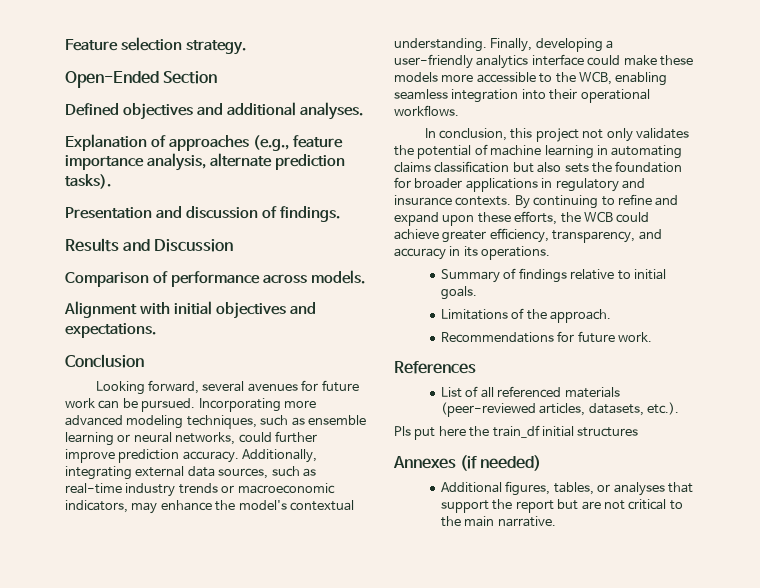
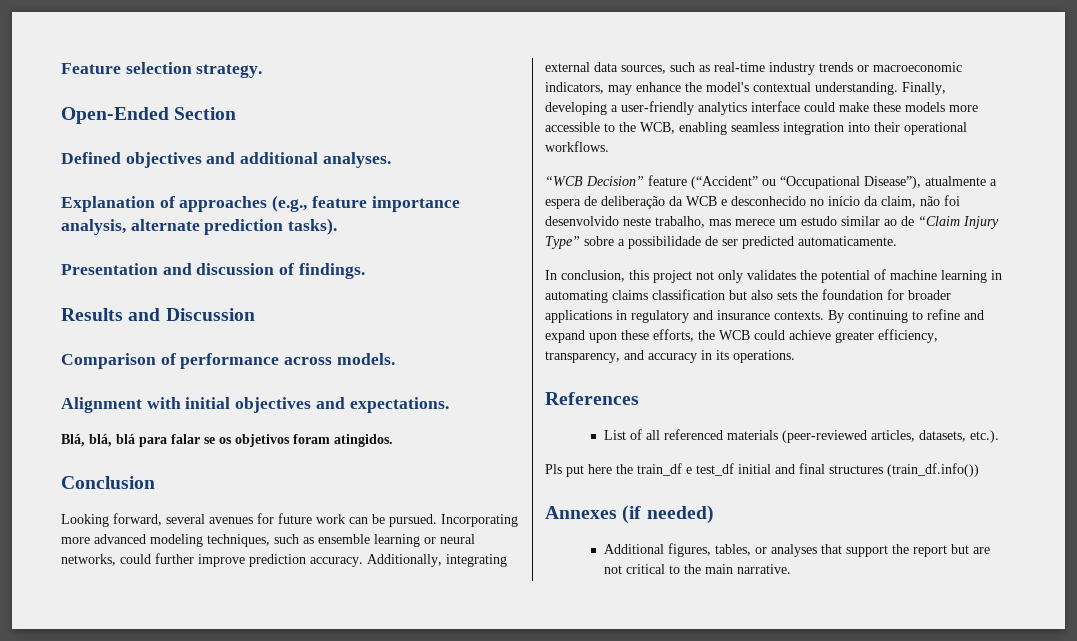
(156, 330) none -> [61,434,393,447] // Blá, blá, blá para falar se os objetivos foram atingidos.
(459, 110) none -> [545,175,997,189] [545,195,960,209] [545,216,999,229] [545,236,897,249] // “WCB Decision” feature (“Accident” ou “Occupational Disease”), atualmente a espera de deliberação da WCB e desconhecido no início da claim, não foi desenvolvido neste trabalho, mas merece um estudo similar ao de “Claim Injury Type” sobre a possibilidade de ser predicted automaticamente.
[441,268,666,283] [441,286,478,300] [441,308,612,323] [441,331,653,343] // Summary of findings relative to initial goals. // Limitations of the approach. // Recommendations for future work. -> (795, 356) none
[541,426,574,437] initial -> [686,463,825,476] e test_df initial and final
(639, 432) none -> [887,463,979,477] (train_df.info())

